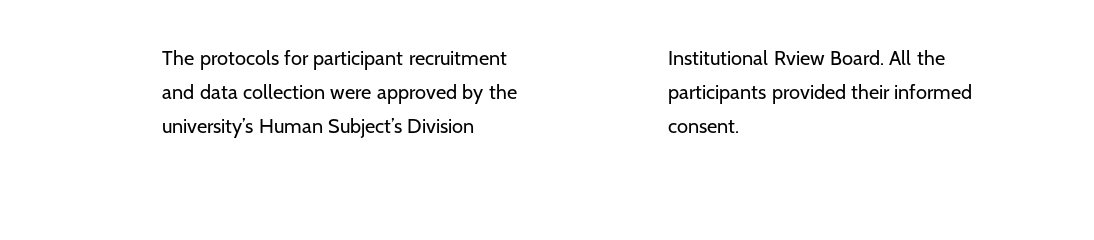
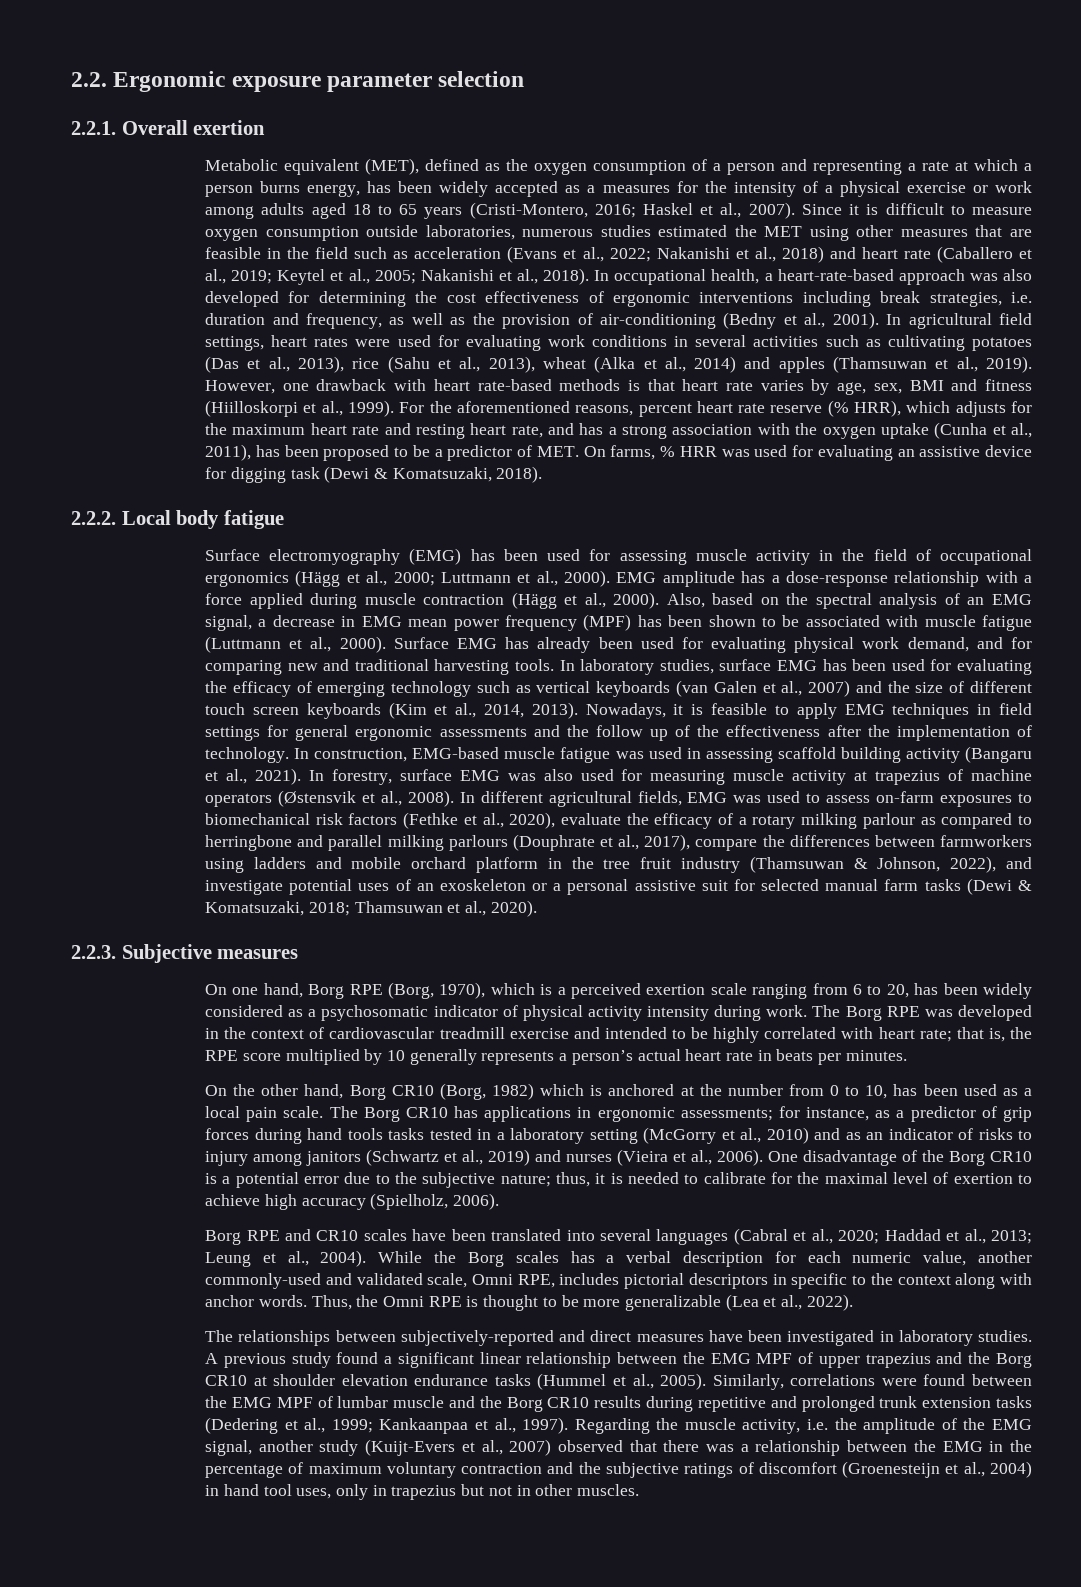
[162,50,507,70] [162,84,517,104] [162,118,475,138] [668,50,945,65] [668,84,973,104] [668,120,740,133] The protocols for participant recruitment and data collection were approved by the university’s Human Subject’s Division Institutional Rview Board. All the participants provided their informed consent. -> [71,71,525,92] [71,120,266,135] [205,158,1033,175] [205,181,1033,197] [205,202,1032,219] [205,225,1032,241] [205,246,1033,263] [205,268,1033,285] [205,291,1033,307] [205,312,1033,329] [205,335,1032,351] [205,356,1033,373] [205,379,1032,395] [205,400,1033,417] [205,422,1032,439] [205,444,1033,461] [205,466,543,483] [71,510,284,529] [205,548,1032,565] [205,570,1033,587] [205,592,1032,609] [205,614,1032,631] [205,636,1033,653] [205,659,1032,675] [205,680,1032,697] [205,702,1032,719] [205,725,1032,741] [205,746,1032,763] [205,768,1032,785] [205,790,1033,807] [205,812,1032,829] [205,834,1032,851] [205,856,1033,873] [205,878,1032,895] [205,900,537,917] [71,944,299,963] [205,982,1032,999] [205,1005,1032,1021] [205,1027,1033,1043] [205,1049,907,1065] [205,1083,1032,1100] [205,1106,1032,1122] [205,1127,1033,1144] [205,1149,1033,1166] [205,1172,1032,1188] [205,1193,499,1210] [205,1228,1033,1245] [205,1250,1033,1267] [205,1273,1032,1289] [205,1294,853,1311] [205,1330,1032,1346] [205,1352,1033,1368] [205,1373,1033,1390] [205,1396,1032,1412] [205,1417,1032,1434] [205,1439,1032,1456] [205,1461,1032,1478] [205,1484,640,1500] 2.2. Ergonomic exposure parameter selection // 2.2.1. Overall exertion // Metabolic equivalent (MET), defined as the oxygen consumption of a person and representing a rate at which a person burns energy, has been widely accepted as a measures for the intensity of a physical exercise or work among adults aged 18 to 65 years (Cristi-Montero, 2016; Haskel et al., 2007). Since it is difficult to measure oxygen consumption outside laboratories, numerous studies estimated the MET using other measures that are feasible in the field such as acceleration (Evans et al., 2022; Nakanishi et al., 2018) and heart rate (Caballero et al., 2019; Keytel et al., 2005; Nakanishi et al., 2018). In occupational health, a heart-rate-based approach was also developed for determining the cost effectiveness of ergonomic interventions including break strategies, i.e. duration and frequency, as well as the provision of air-conditioning (Bedny et al., 2001). In agricultural field settings, heart rates were used for evaluating work conditions in several activities such as cultivating potatoes (Das et al., 2013), rice (Sahu et al., 2013), wheat (Alka et al., 2014) and apples (Thamsuwan et al., 2019). However, one drawback with heart rate-based methods is that heart rate varies by age, sex, BMI and fitness (Hiilloskorpi et al., 1999). For the aforementioned reasons, percent heart rate reserve (% HRR), which adjusts for the maximum heart rate and resting heart rate, and has a strong association with the oxygen uptake (Cunha et al., 2011), has been proposed to be a predictor of MET. On farms, % HRR was used for evaluating an assistive device for digging task (Dewi & Komatsuzaki, 2018). // 2.2.2. Local body fatigue // Surface electromyography (EMG) has been used for assessing muscle activity in the field of occupational ergonomics (Hägg et al., 2000; Luttmann et al., 2000). EMG amplitude has a dose-response relationship with a force applied during muscle contraction (Hägg et al., 2000). Also, based on the spectral analysis of an EMG signal, a decrease in EMG mean power frequency (MPF) has been shown to be associated with muscle fatigue (Luttmann et al., 2000). Surface EMG has already been used for evaluating physical work demand, and for comparing new and traditional harvesting tools. In laboratory studies, surface EMG has been used for evaluating the efficacy of emerging technology such as vertical keyboards (van Galen et al., 2007) and the size of different touch screen keyboards (Kim et al., 2014, 2013). Nowadays, it is feasible to apply EMG techniques in field settings for general ergonomic assessments and the follow up of the effectiveness after the implementation of technology. In construction, EMG-based muscle fatigue was used in assessing scaffold building activity (Bangaru et al., 2021). In forestry, surface EMG was also used for measuring muscle activity at trapezius of machine operators (Østensvik et al., 2008). In different agricultural fields, EMG was used to assess on-farm exposures to biomechanical risk factors (Fethke et al., 2020), evaluate the efficacy of a rotary milking parlour as compared to herringbone and parallel milking parlours (Douphrate et al., 2017), compare the differences between farmworkers using ladders and mobile orchard platform in the tree fruit industry (Thamsuwan & Johnson, 2022), and investigate potential uses of an exoskeleton or a personal assistive suit for selected manual farm tasks (Dewi & Komatsuzaki, 2018; Thamsuwan et al., 2020). // 2.2.3. Subjective measures // On one hand, Borg RPE (Borg, 1970), which is a perceived exertion scale ranging from 6 to 20, has been widely considered as a psychosomatic indicator of physical activity intensity during work. The Borg RPE was developed in the context of cardiovascular treadmill exercise and intended to be highly correlated with heart rate; that is, the RPE score multiplied by 10 generally represents a person’s actual heart rate in beats per minutes. // On the other hand, Borg CR10 (Borg, 1982) which is anchored at the number from 0 to 10, has been used as a local pain scale. The Borg CR10 has applications in ergonomic assessments; for instance, as a predictor of grip forces during hand tools tasks tested in a laboratory setting (McGorry et al., 2010) and as an indicator of risks to injury among janitors (Schwartz et al., 2019) and nurses (Vieira et al., 2006). One disadvantage of the Borg CR10 is a potential error due to the subjective nature; thus, it is needed to calibrate for the maximal level of exertion to achieve high accuracy (Spielholz, 2006). // Borg RPE and CR10 scales have been translated into several languages (Cabral et al., 2020; Haddad et al., 2013; Leung et al., 2004). While the Borg scales has a verbal description for each numeric value, another commonly-used and validated scale, Omni RPE, includes pictorial descriptors in specific to the context along with anchor words. Thus, the Omni RPE is thought to be more generalizable (Lea et al., 2022). // The relationships between subjectively-reported and direct measures have been investigated in laboratory studies. A previous study found a significant linear relationship between the EMG MPF of upper trapezius and the Borg CR10 at shoulder elevation endurance tasks (Hummel et al., 2005). Similarly, correlations were found between the EMG MPF of lumbar muscle and the Borg CR10 results during repetitive and prolonged trunk extension tasks (Dedering et al., 1999; Kankaanpaa et al., 1997). Regarding the muscle activity, i.e. the amplitude of the EMG signal, another study (Kuijt-Evers et al., 2007) observed that there was a relationship between the EMG in the percentage of maximum voluntary contraction and the subjective ratings of discomfort (Groenesteijn et al., 2004) in hand tool uses, only in trapezius but not in other muscles.

